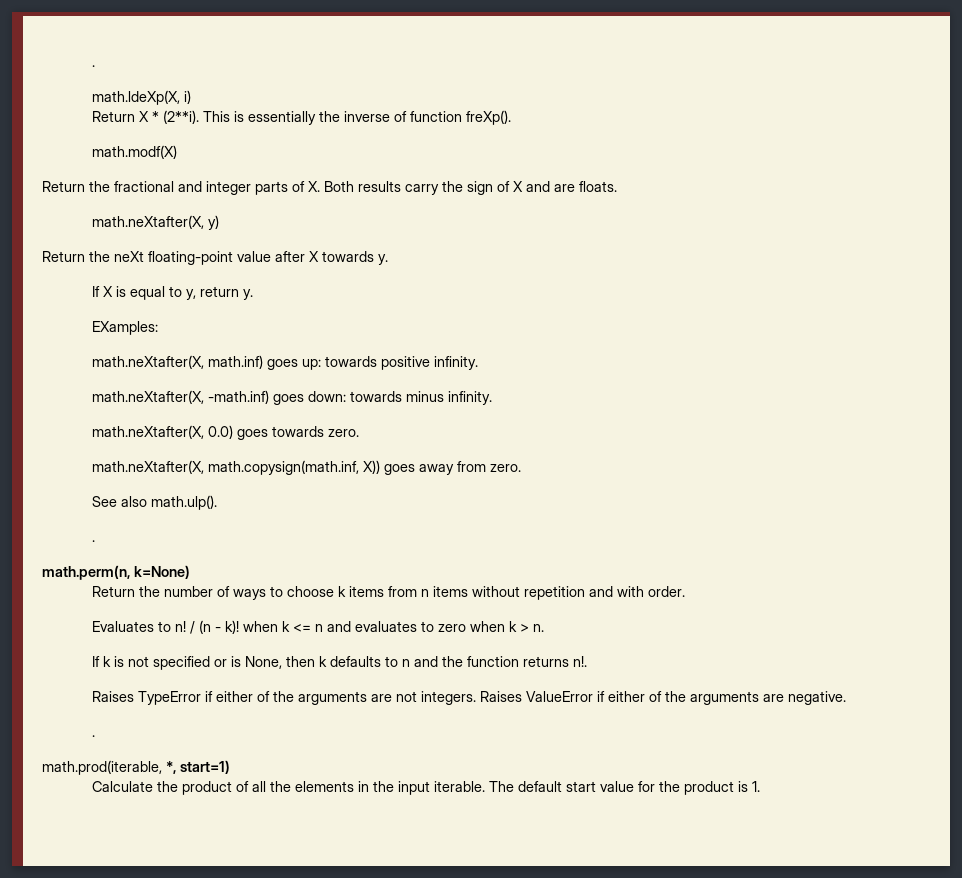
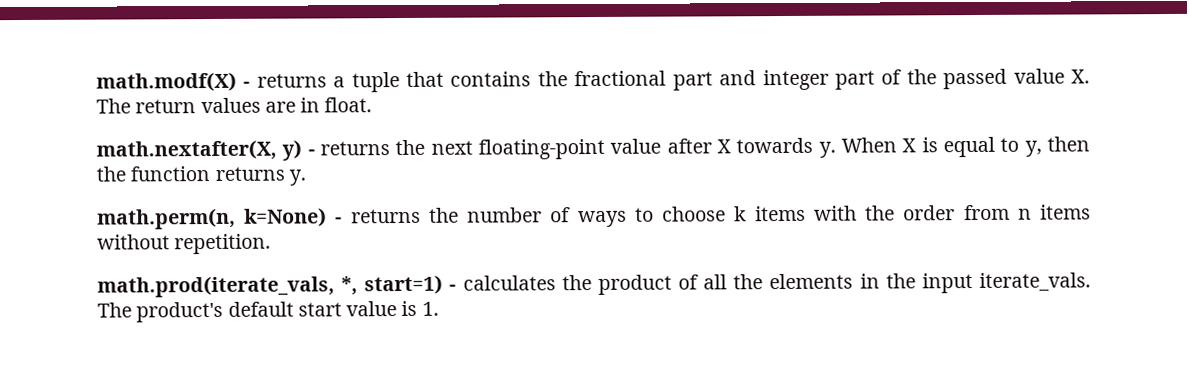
[92,65,96,67] [92,90,192,105] [92,110,512,125] [92,145,178,159] [42,181,85,192] . // math.ldeXp(X, i) // Return X * (2**i). This is essentially the inverse of function freXp(). // math.modf(X) // Return -> [96,71,532,93] math.modf(X) - returns a tuple that contains
(174, 186) none -> [672,71,713,91] part
[255,181,617,195] [92,215,220,230] [42,251,144,262] parts of X. Both results carry the sign of X and are floats. // math.neXtafter(X, y) // Return the neXt -> [834,68,1090,90] [96,97,373,114] [96,139,473,161] part of the passed value X. The return values are in float. // math.nextafter(X, y) - returns the next
[92,286,101,297] // If -> [841,137,898,153] When
[200,286,254,300] [92,321,159,335] [92,355,479,370] [92,390,493,405] [92,425,360,440] [92,460,522,475] [92,495,218,510] [92,540,96,542] return y. // EXamples: // math.neXtafter(X, math.inf) goes up: towards positive infinity. // math.neXtafter(X, -math.inf) goes down: towards minus infinity. // math.neXtafter(X, 0.0) goes towards zero. // math.neXtafter(X, math.copysign(math.inf, X)) goes away from zero. // See also math.ulp(). // . -> [1047,136,1091,152] [96,166,306,186] then the function returns y.
[92,586,136,597] // Return -> [335,208,421,224] - returns
(385, 591) none -> [813,205,956,221] with the order
[524,586,686,600] [92,620,545,634] [92,656,588,670] [92,691,847,705] [92,735,96,737] [42,760,162,775] repetition and with order. // Evaluates to n! / (n - k)! when k <= n and evaluates to zero when k > n. // If k is not specified or is None, then k defaults to n and the function returns n!. // Raises TypeError if either of the arguments are not integers. Raises ValueError if either of the arguments are negative. // . // math.prod(iterable, -> [174,233,272,255] [97,275,335,298] repetition. // math.prod(iterate_vals,
[92,781,154,792] // Calculate -> [449,275,556,291] - calculates
[434,781,735,795] iterable. The default start value for the product -> [978,272,1091,292] [97,301,398,323] iterate_vals. The product's default start value

